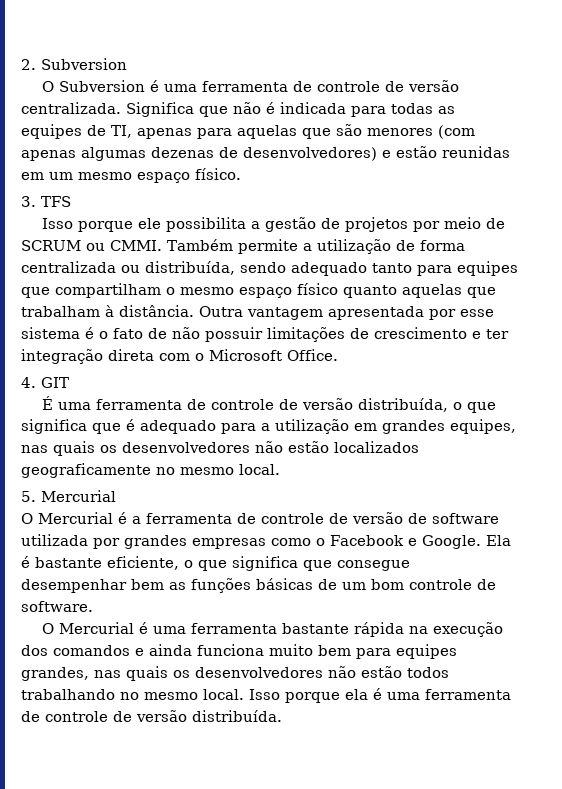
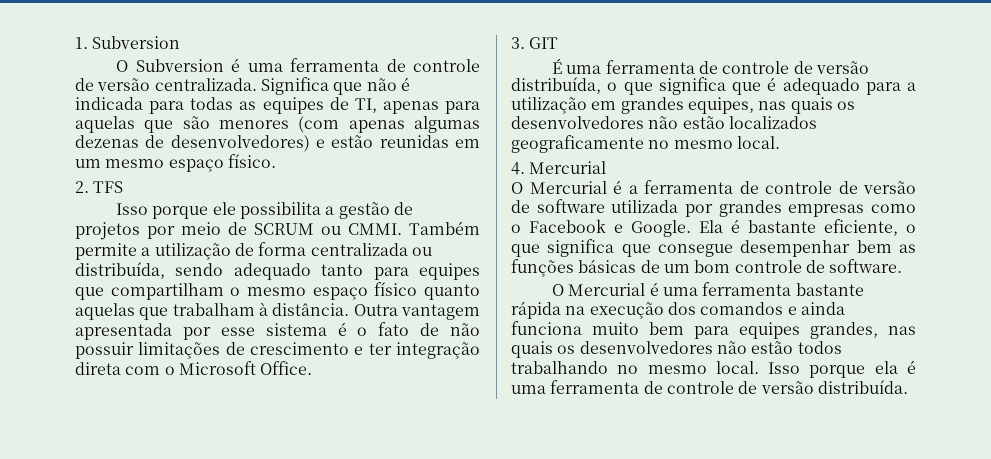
[21,59,36,70] 2. -> [75,37,88,49] 1.
[21,196,36,207] 3. -> [75,181,89,193] 2.
[21,377,36,388] 4. -> [511,37,525,49] 3.
[21,491,36,502] 5. -> [511,162,525,175] 4.

